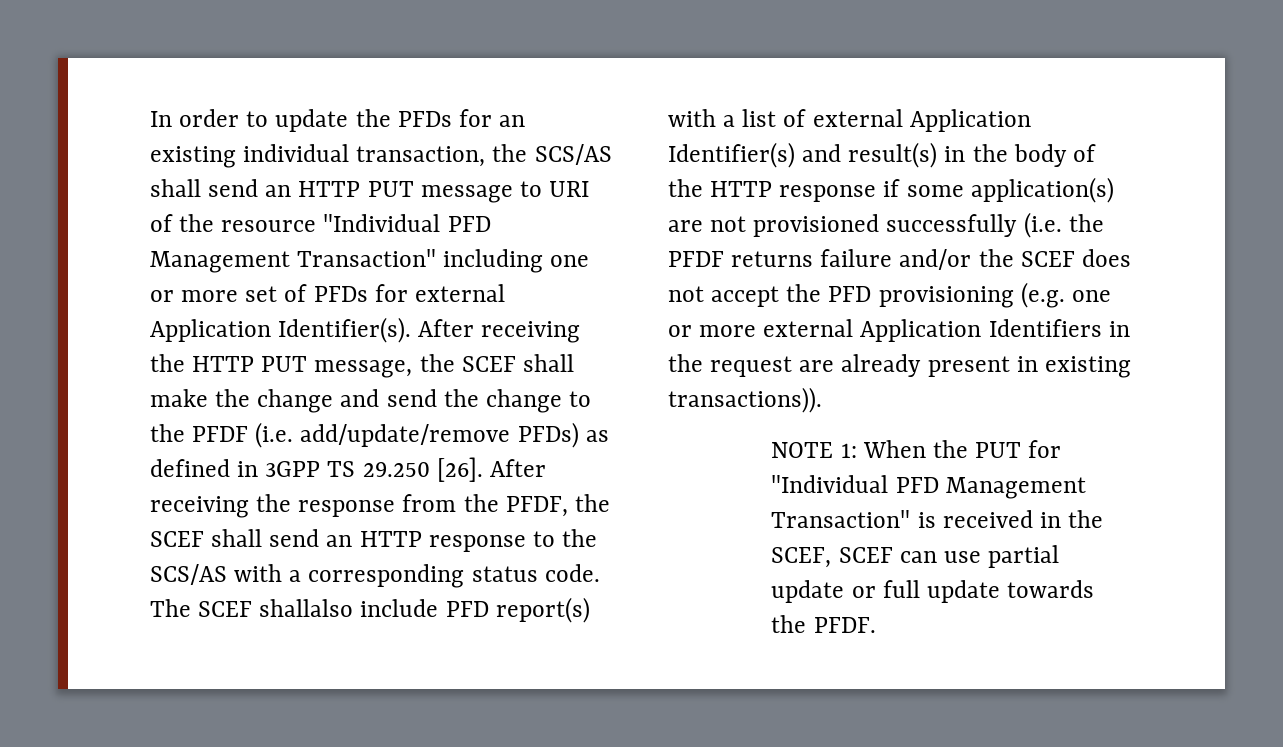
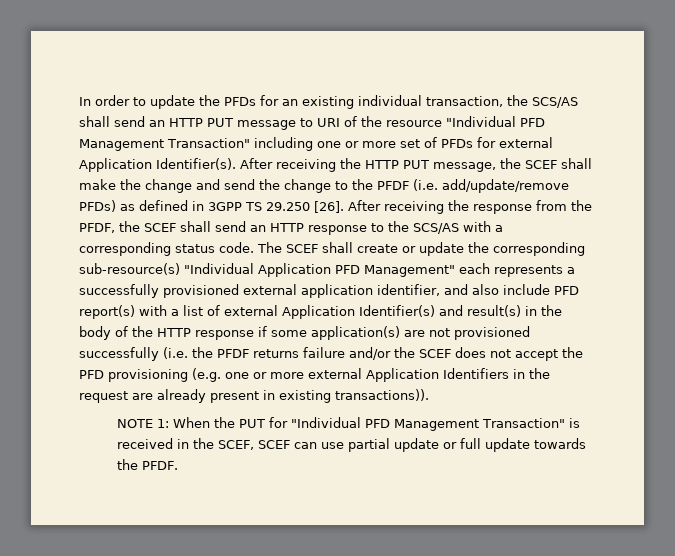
[259,599,354,617] shallalso -> [322,242,585,256] [79,263,575,277] [79,284,499,298] shall create or update the corresponding sub-resource(s) "Individual Application PFD Management" each represents a successfully provisioned external application identifier, and also

